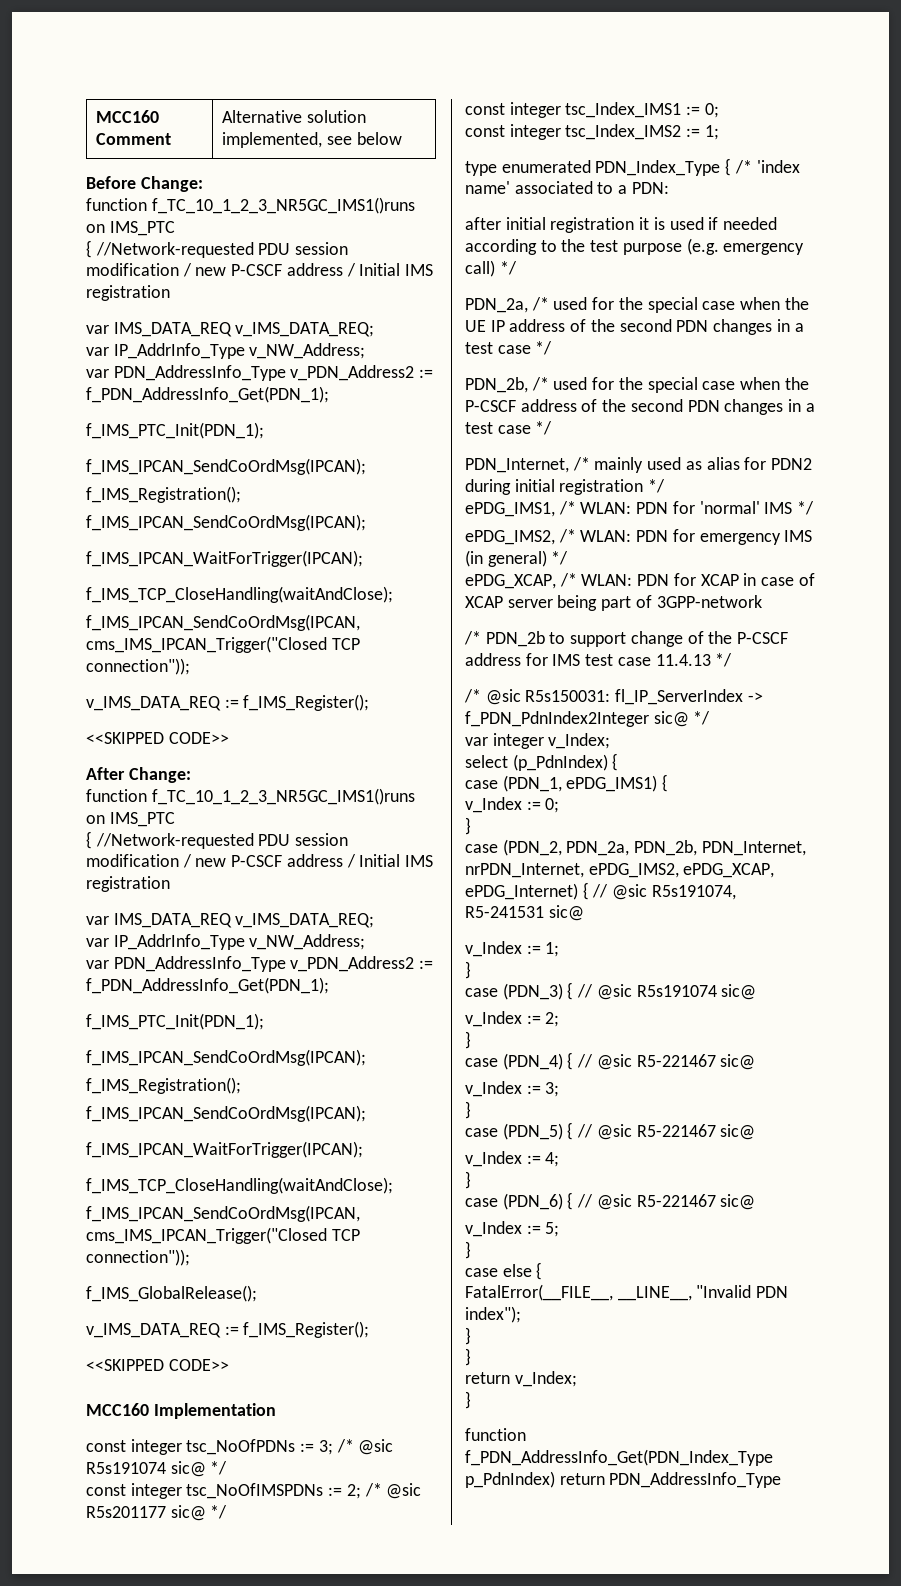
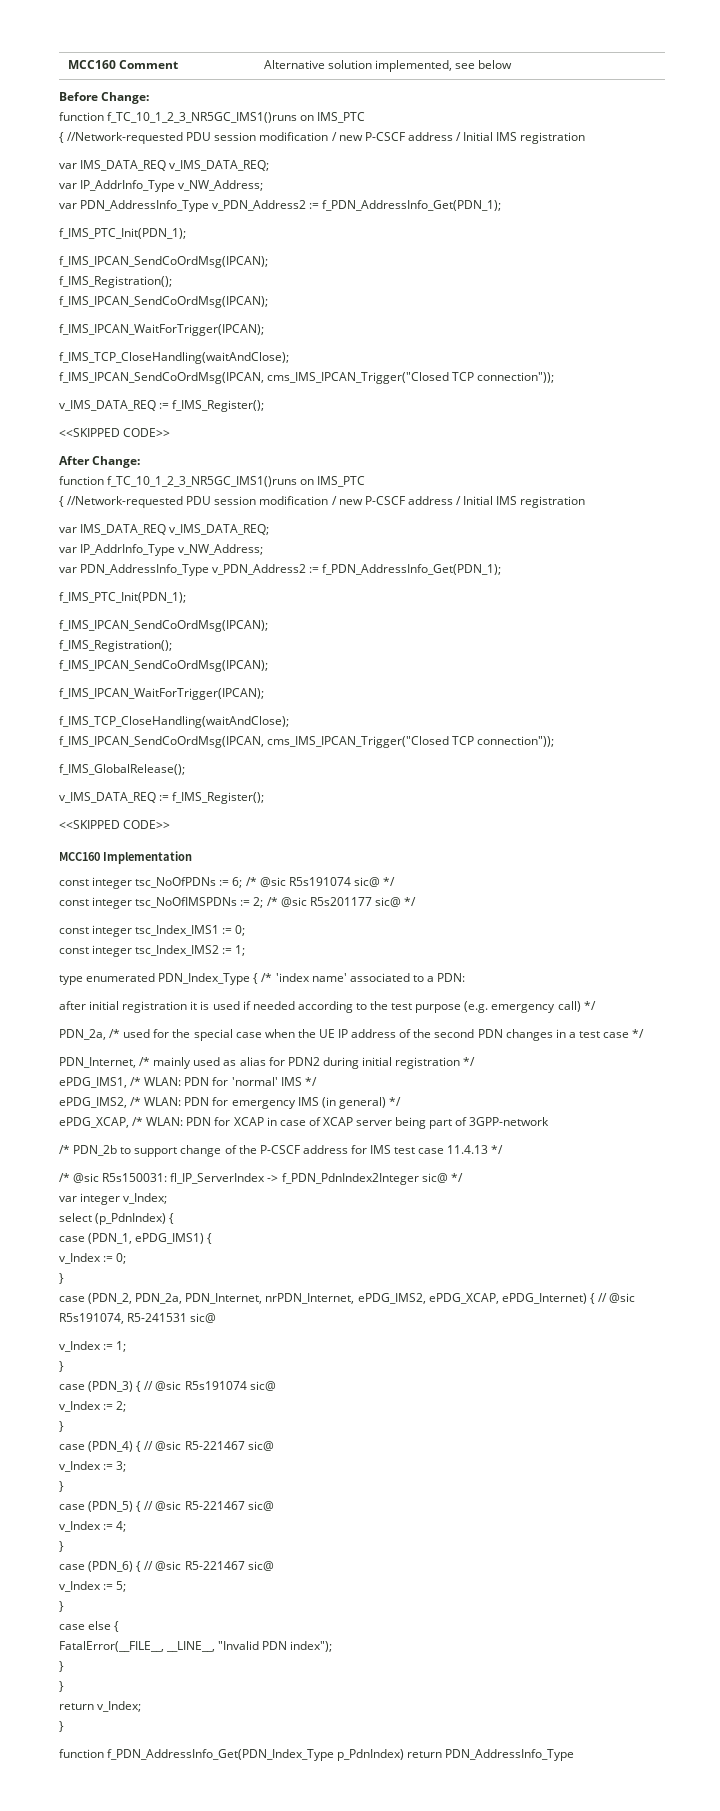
[318,1440,333,1455] 3; -> [232,877,243,888] 6;
[465,377,809,393] [465,399,815,415] [465,421,553,435] // PDN_2b, /* used for the special case when the P-CSCF address of the second PDN changes in a test case */ -> (645, 1033) none
[634,840,698,856] PDN_2b, -> (183, 1298) none

